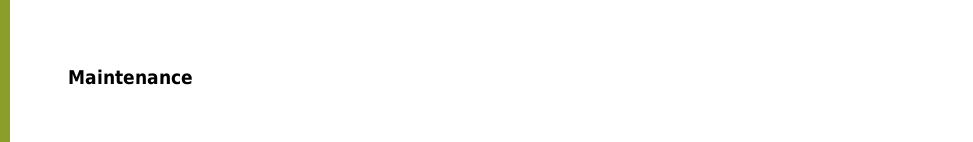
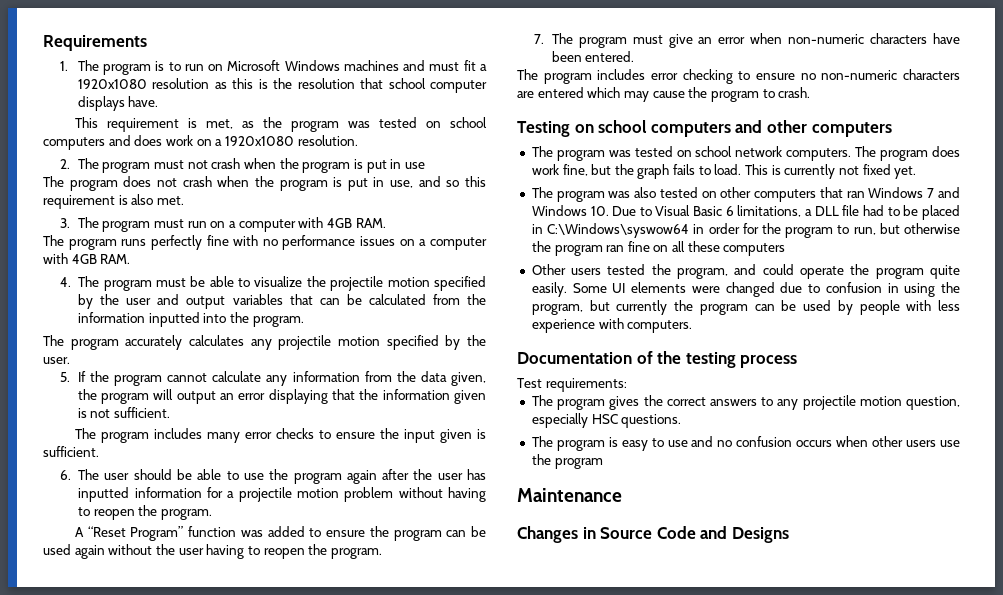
[68,69,193,85] Maintenance -> [43,35,147,51] [60,60,488,75] [77,78,488,93] [77,96,159,111] [75,117,488,132] [43,135,358,150] [60,158,425,173] [43,176,487,191] [43,194,184,209] [60,217,386,232] [43,235,487,250] [43,253,131,264] [60,276,486,291] [78,294,487,309] [78,312,304,327] [43,335,486,350] [43,357,70,364] [60,371,486,386] [77,389,486,404] [77,407,171,418] [75,428,487,443] [43,446,99,457] [60,469,487,484] [78,487,487,502] [78,505,213,520] [75,526,486,541] [43,544,382,559] [534,33,960,48] [551,51,635,62] [517,69,960,84] [517,87,811,102] [517,120,892,137] [531,146,960,161] [531,164,917,179] [531,187,960,202] [531,205,960,220] [531,223,960,238] [531,241,786,256] [531,264,960,279] [531,282,960,297] [531,300,960,315] [531,318,693,333] [517,351,798,368] [517,378,627,392] [531,395,960,410] [531,413,682,428] [531,436,960,451] [531,454,603,469] [517,488,622,502] [517,526,789,543] Requirements // 1. The program is to run on Microsoft Windows machines and must fit a 1920x1080 resolution as this is the resolution that school computer displays have. // This requirement is met, as the program was tested on school computers and does work on a 1920x1080 resolution. // 2. The program must not crash when the program is put in use // The program does not crash when the program is put in use, and so this requirement is also met. // 3. The program must run on a computer with 4GB RAM. // The program runs perfectly fine with no performance issues on a computer with 4GB RAM. // 4. The program must be able to visualize the projectile motion specified by the user and output variables that can be calculated from the information inputted into the program. // The program accurately calculates any projectile motion specified by the user. // 5. If the program cannot calculate any information from the data given, the program will output an error displaying that the information given is not sufficient. // The program includes many error checks to ensure the input given is sufficient. // 6. The user should be able to use the program again after the user has inputted information for a projectile motion problem without having to reopen the program. // A “Reset Program” function was added to ensure the program can be used again without the user having to reopen the program. // 7. The program must give an error when non-numeric characters have been entered. // The program includes error checking to ensure no non-numeric characters are entered which may cause the program to crash. // Testing on school computers and other computers // The program was tested on school network computers. The program does work fine, but the graph fails to load. This is currently not fixed yet. // The program was also tested on other computers that ran Windows 7 and Windows 10. Due to Visual Basic 6 limitations, a DLL file had to be placed in C:\Windows\syswow64 in order for the program to run, but otherwise the program ran fine on all these computers // Other users tested the program, and could operate the program quite easily. Some UI elements were changed due to confusion in using the program, but currently the program can be used by people with less experience with computers. // Documentation of the testing process // Test requirements: // The program gives the correct answers to any projectile motion question, especially HSC questions. // The program is easy to use and no confusion occurs when other users use the program // Maintenance // Changes in Source Code and Designs

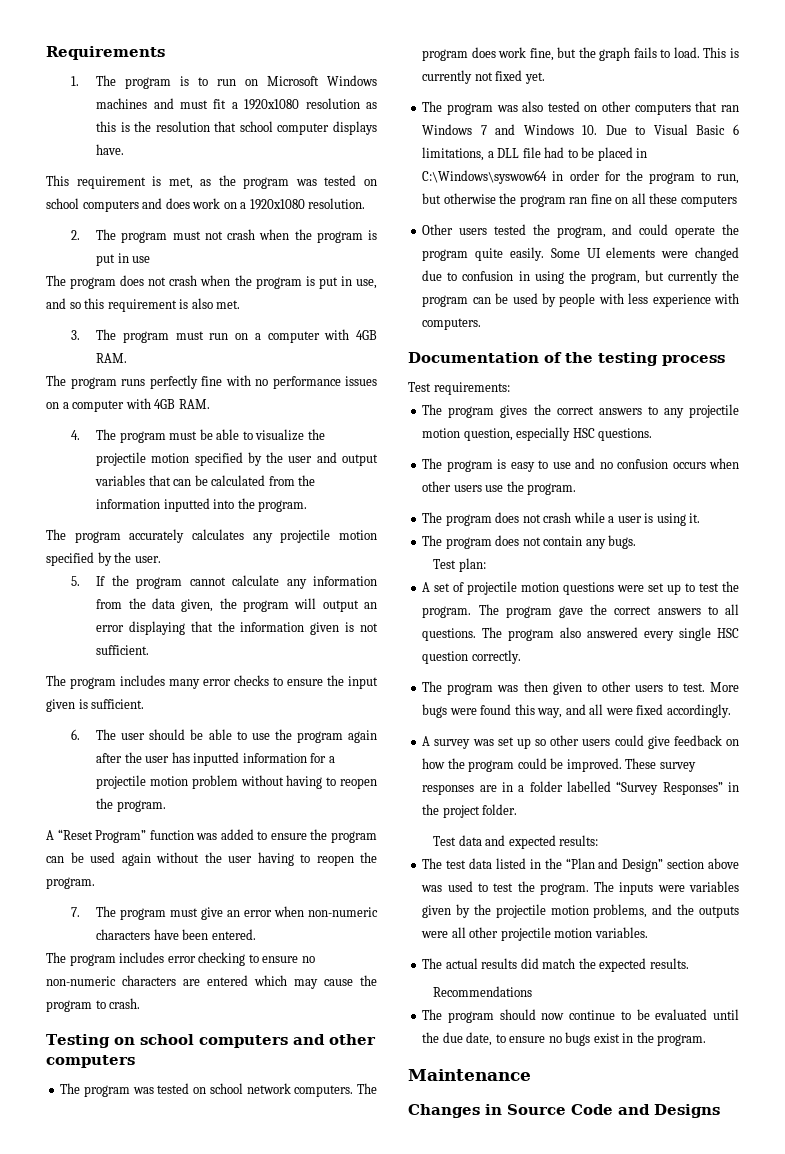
[554,458,603,469] program -> [527,483,577,495] [422,512,701,526] [422,535,637,549] [433,558,486,572] [422,581,739,595] [422,604,739,618] [422,627,739,641] [422,650,521,664] [422,681,739,695] [422,704,731,718] [422,735,739,749] [422,758,696,772] [422,781,739,795] [422,804,518,818] [433,835,599,849] [422,858,739,872] [421,881,739,895] [422,904,739,918] [421,927,648,941] [422,958,689,972] [433,986,533,997] [422,1009,739,1023] [422,1032,707,1046] program. // The program does not crash while a user is using it. // The program does not contain any bugs. // Test plan: // A set of projectile motion questions were set up to test the program. The program gave the correct answers to all questions. The program also answered every single HSC question correctly. // The program was then given to other users to test. More bugs were found this way, and all were fixed accordingly. // A survey was set up so other users could give feedback on how the program could be improved. These survey responses are in a folder labelled “Survey Responses” in the project folder. // Test data and expected results: // The test data listed in the “Plan and Design” section above was used to test the program. The inputs were variables given by the projectile motion problems, and the outputs were all other projectile motion variables. // The actual results did match the expected results. // Recommendations // The program should now continue to be evaluated until the due date, to ensure no bugs exist in the program.

